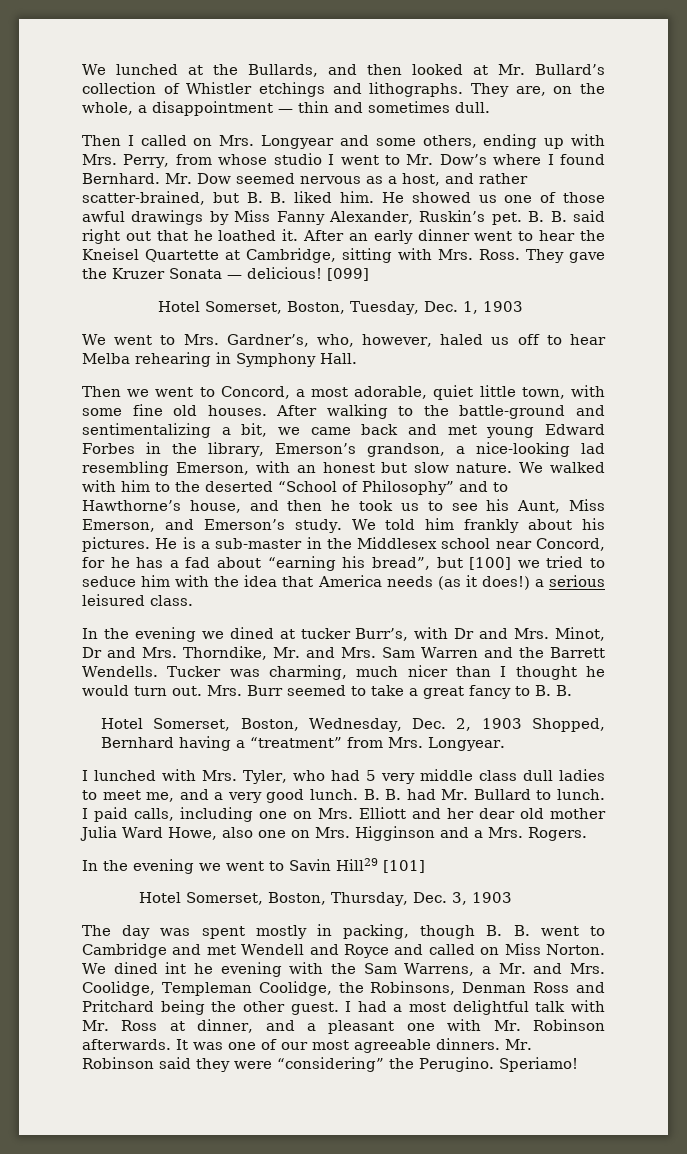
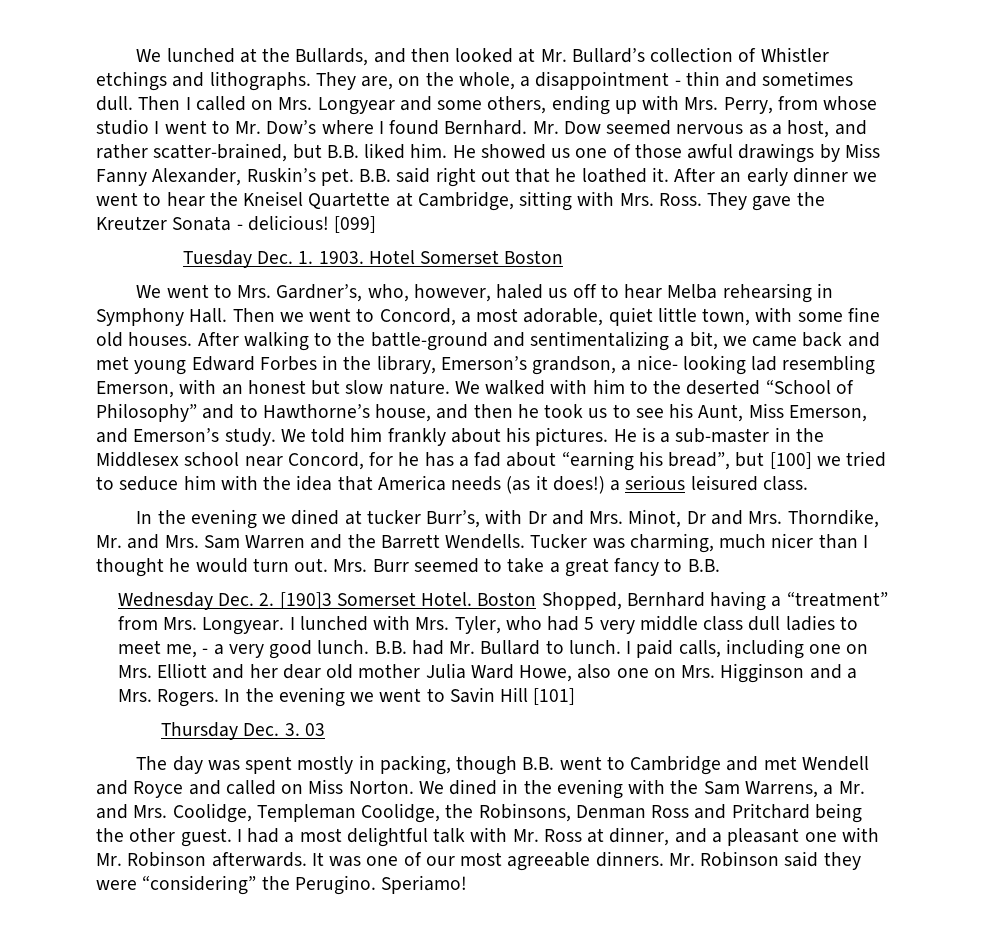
[278,109,293,113] — -> [674,80,681,86] -
(490, 107) // -> (133, 103) none
[246,192,287,203] B. B. -> [326,145,359,158] B.B.
[528,211,567,222] B. B. -> [359,169,392,182] B.B.
(470, 235) none -> [853,172,878,182] we
[112,268,242,279] Kruzer Sonata — -> [96,216,243,231] Kreutzer Sonata -
[158,301,524,315] Hotel Somerset, Boston, Tuesday, Dec. 1, 1903 -> [182,250,564,268] Tuesday Dec. 1. 1903. Hotel Somerset Boston
[135,352,211,367] rehearing -> [722,283,812,303] rehearsing
(357, 358) // -> (228, 315) none
[475,442,570,457] nice-looking -> [636,355,746,375] nice- looking
[535,685,572,696] [101,718,522,732] B. B. // Hotel Somerset, Boston, Wednesday, Dec. 2, 1903 -> [687,559,720,572] [117,592,537,610] B.B. // Wednesday Dec. 2. [190]3 Somerset Hotel. Boston
(506, 744) // -> (285, 626) none
[179,789,209,800] and -> [202,648,209,654] -
[363,789,402,800] B. B. -> [374,641,407,654] B.B.
(587, 834) // -> (219, 698) none
[336,858,378,871] Hill29 -> [500,687,529,702] Hill
[139,892,513,906] Hotel Somerset, Boston, Thursday, Dec. 3, 1903 -> [161,722,325,740] Thursday Dec. 3. 03
[486,925,530,936] B. B. -> [522,757,555,770] B.B.
[165,962,213,974] int he -> [502,779,552,794] in the

